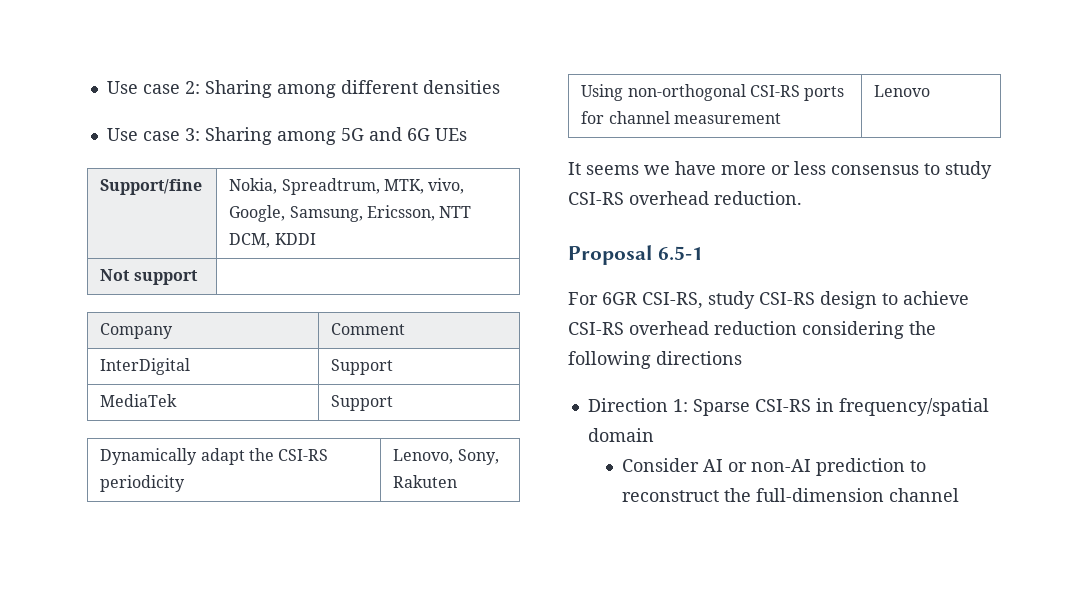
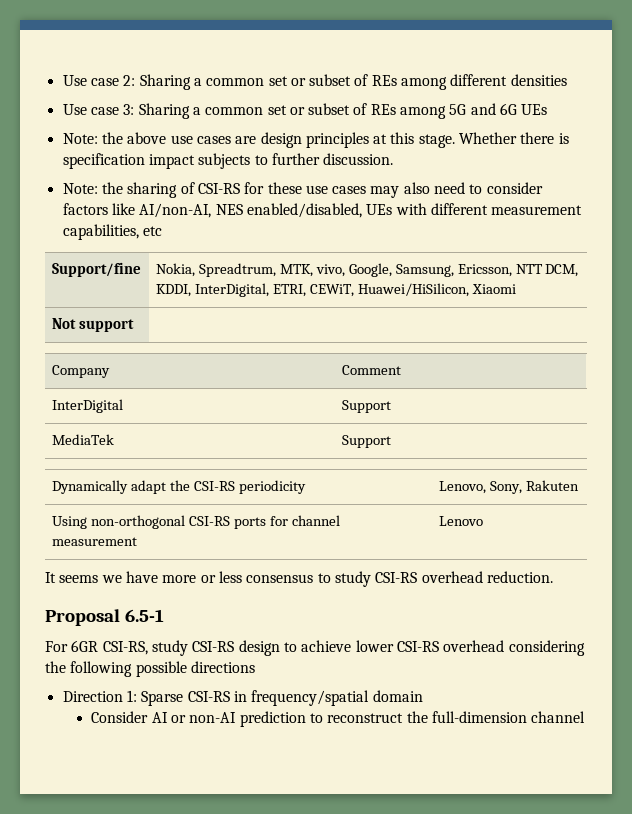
(272, 89) none -> [193,74,397,86] a common set or subset of REs
(272, 136) none -> [192,103,396,115] a common set or subset of REs
(467, 134) none -> [62,132,569,148] [62,153,394,169] [62,182,543,198] [62,203,583,218] [62,224,162,240] // Note: the above use cases are design principles at this stage. Whether there is specification impact subjects to further discussion. // Note: the sharing of CSI-RS for these use cases may also need to consider factors like AI/non-AI, NES enabled/disabled, UEs with different measurement capabilities, etc
[274,233,316,245] KDDI -> [156,283,516,297] KDDI, InterDigital, ETRI, CEWiT, Huawei/HiSilicon, Xiaomi
[568,321,797,335] CSI-RS overhead reduction -> [355,640,505,652] lower CSI-RS overhead
(651, 360) none -> [135,661,187,677] possible

